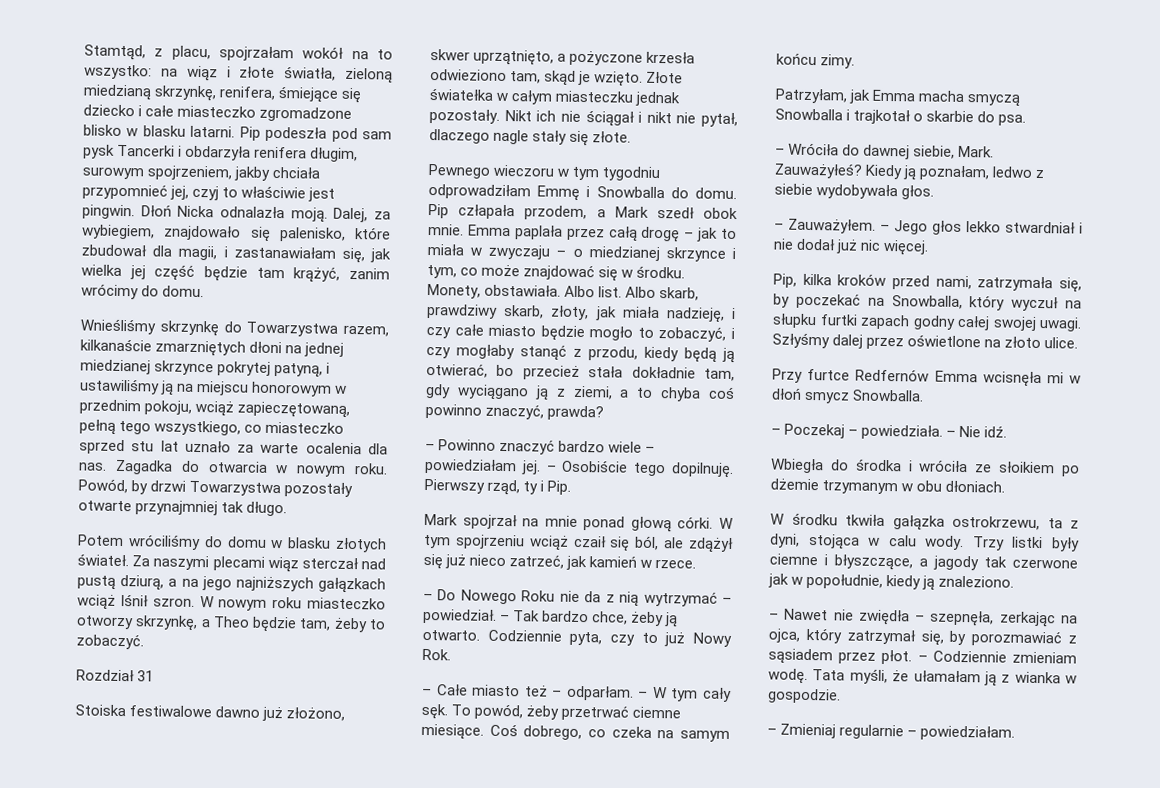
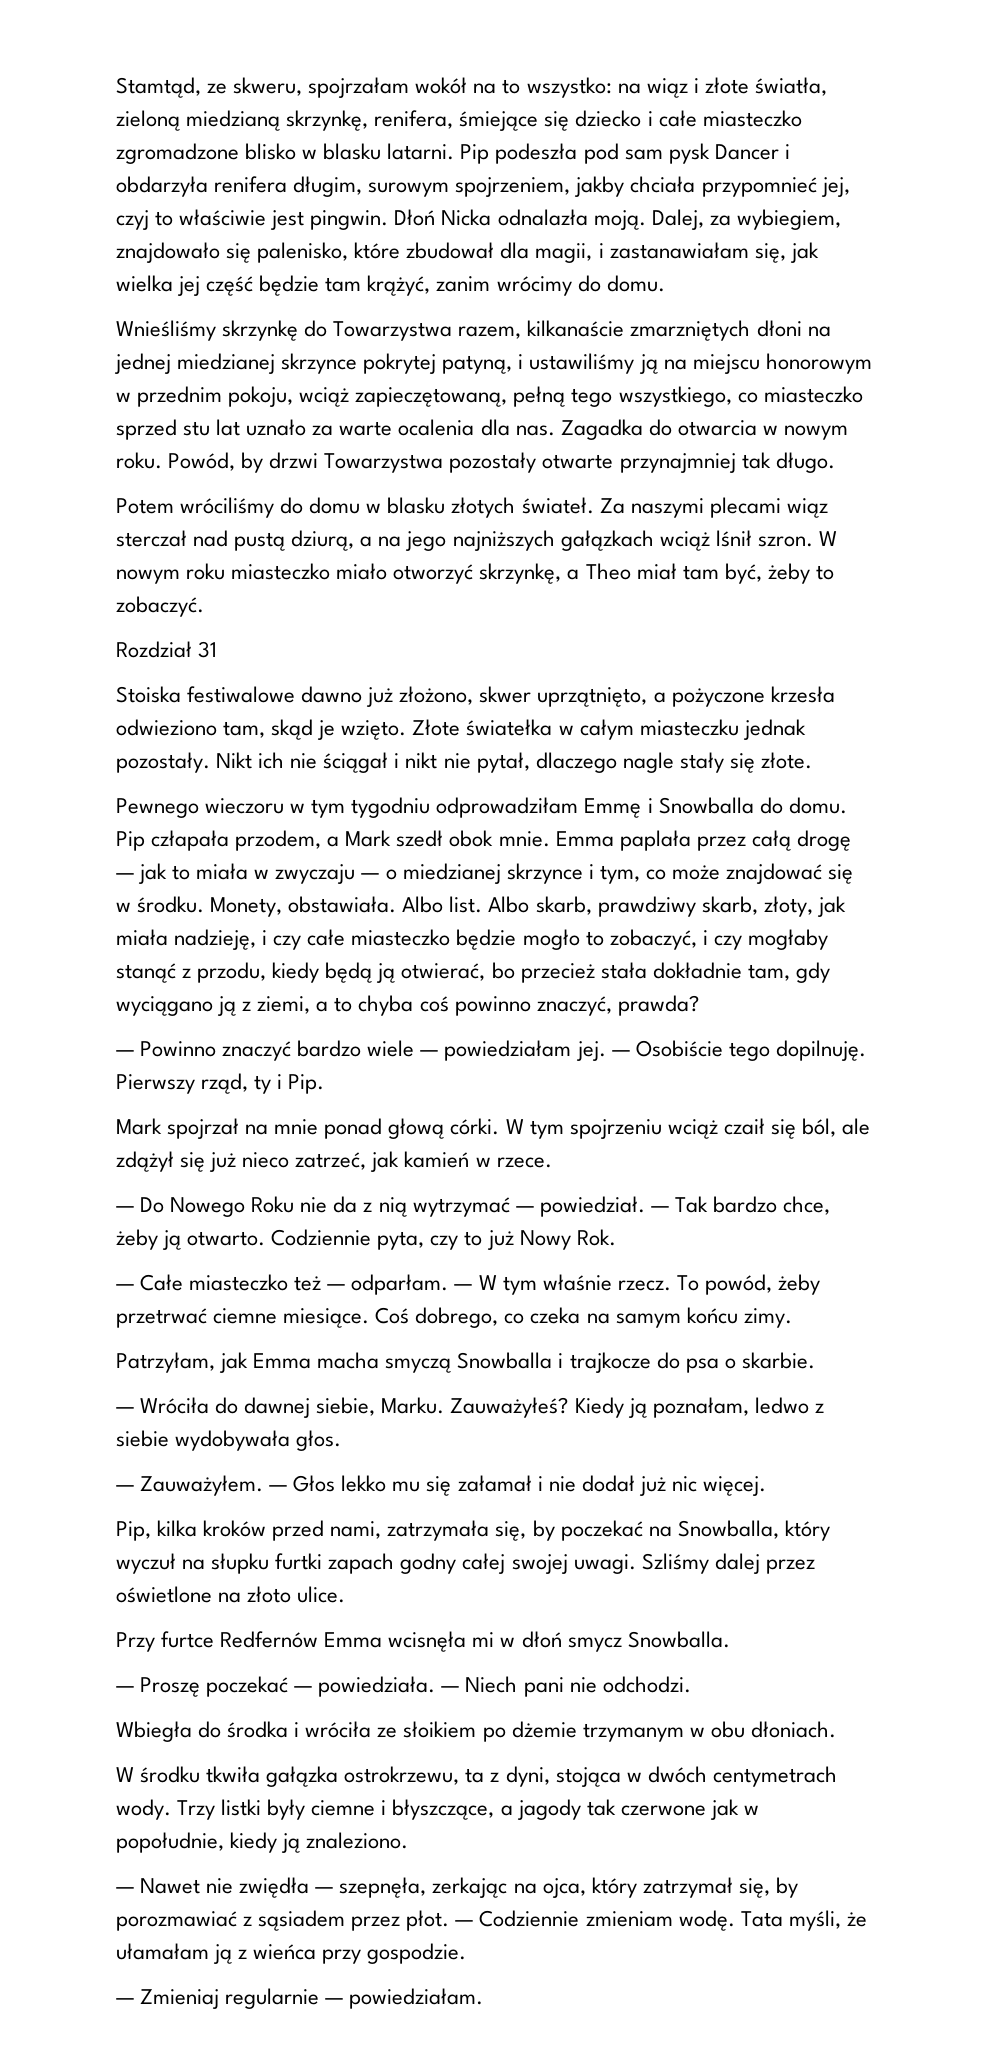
[154,45,211,61] z placu, -> [207,77,303,96] ze skweru,
[117,144,176,157] Tancerki -> [714,144,779,160] Dancer
[76,615,134,630] otworzy -> [336,563,474,584] miało otworzyć
[252,616,332,633] będzie tam, -> [636,563,762,584] miał tam być,
[684,232,695,239] – -> [116,873,134,879] —
[556,250,567,257] – -> [361,873,380,879] —
[488,324,537,337] miasto -> [351,929,451,946] miasteczko
[425,443,435,451] – -> [116,1050,134,1056] —
[645,446,656,453] – -> [420,1050,439,1056] —
[545,465,557,472] – -> [611,1050,630,1056] —
[423,593,433,601] – -> [116,1206,134,1212] —
[722,597,732,604] [422,608,511,624] – powiedział. – -> [515,1196,669,1217] — powiedział. —
[422,684,732,703] [421,703,448,720] – Całe miasto też – odparłam. – W tym cały sęk. -> [116,1274,671,1295] — Całe miasteczko też — odparłam. — W tym właśnie rzecz.
[853,109,1027,126] [775,148,785,155] trajkotał o skarbie do psa. // – -> [569,1352,815,1373] [116,1407,134,1413] trajkocze do psa o skarbie. // —
[958,145,995,158] Mark. -> [381,1397,445,1414] Marku.
[774,218,1076,235] – Zauważyłem. – Jego głos lekko stwardniał -> [116,1475,532,1496] — Zauważyłem. — Głos lekko mu się załamał
[772,332,830,349] Szłyśmy -> [641,1553,709,1574] Szliśmy
[771,423,1008,440] – Poczekaj – powiedziała. – Nie idź. -> [116,1676,691,1697] — Proszę poczekać — powiedziała. — Niech pani nie odchodzi.
[888,535,917,547] calu -> [647,1766,837,1787] dwóch centymetrach
[769,613,779,620] – -> [116,1887,134,1893] —
[915,615,926,622] – -> [315,1887,334,1893] —
[917,655,928,662] – -> [455,1920,474,1926] —
[1014,671,1077,684] wianka w -> [253,1944,362,1964] wieńca przy
[767,728,777,735] – -> [116,1998,134,2004] —
[907,730,918,737] – -> [325,1998,344,2004] —

